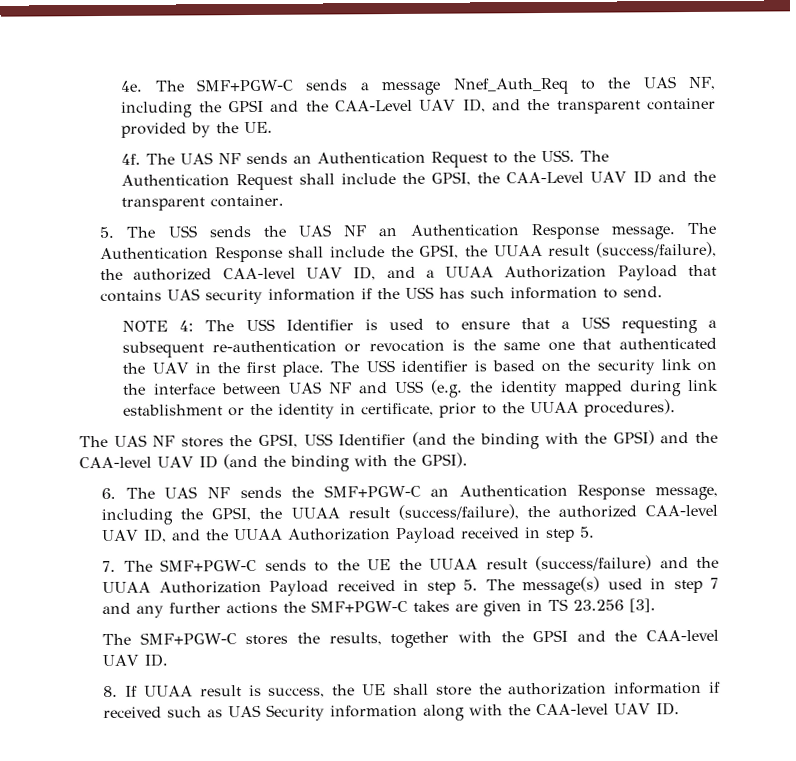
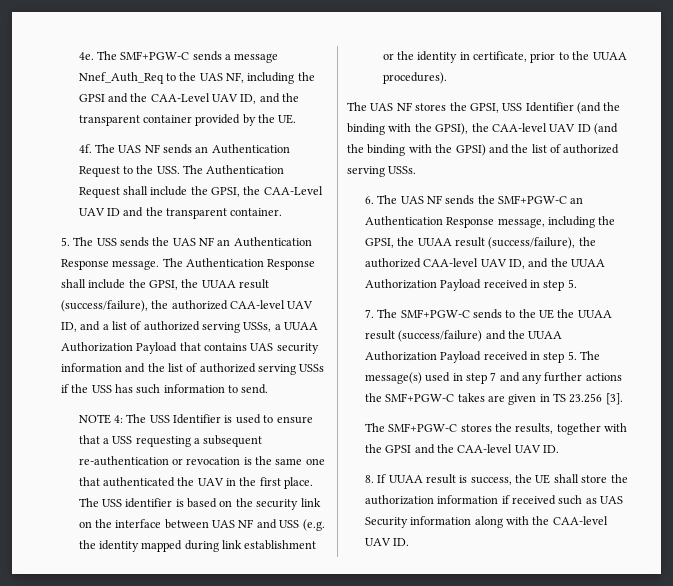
(435, 273) none -> [111,321,281,333] list of authorized serving USSs, a
(357, 294) none -> [125,363,325,375] and the list of authorized serving USSs
[612,430,690,446] GPSI) and -> [435,123,469,135] GPSI),
[420,452,468,468] GPSI). -> [455,144,620,156] [347,166,417,177] GPSI) and the list of authorized serving USSs.

